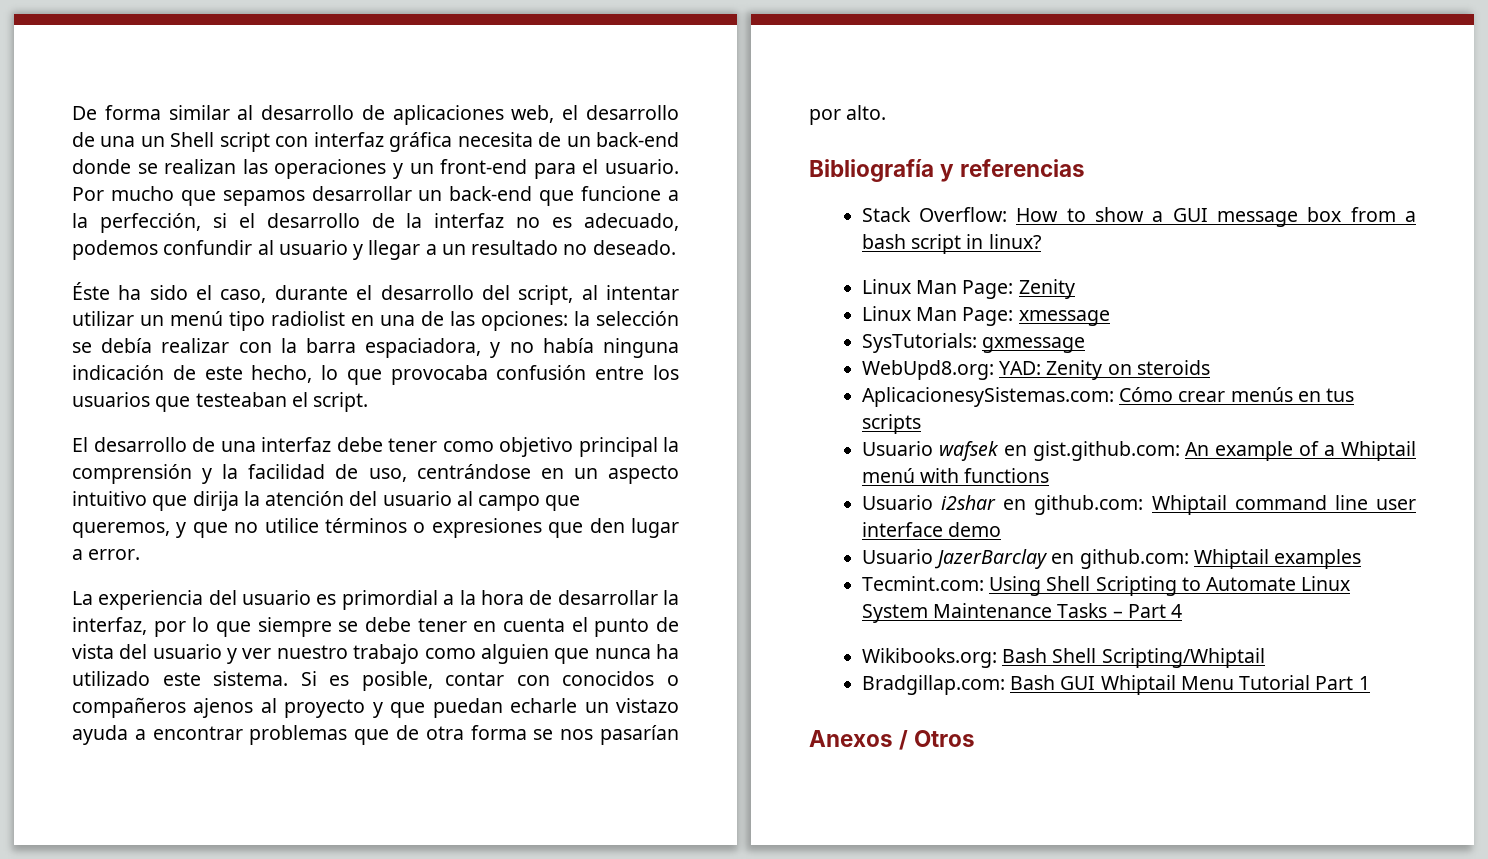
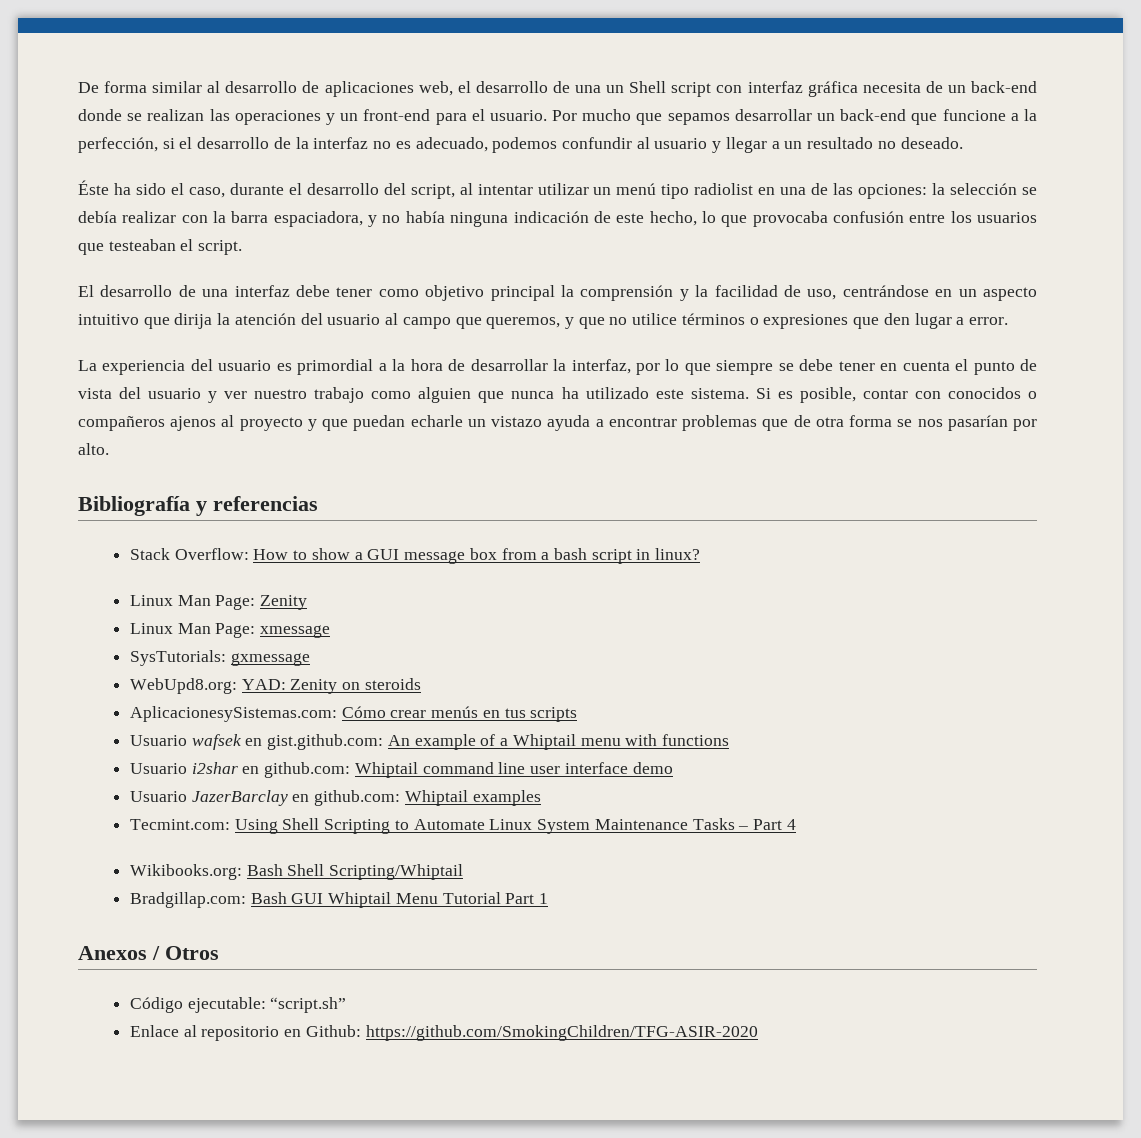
[861,468,915,483] menú -> [580,738,621,746] menu
(976, 738) none -> [130,997,347,1013] [130,1025,758,1041] // Código ejecutable: “script.sh” // Enlace al repositorio en Github: https://github.com/SmokingChildren/TFG-ASIR-2020

